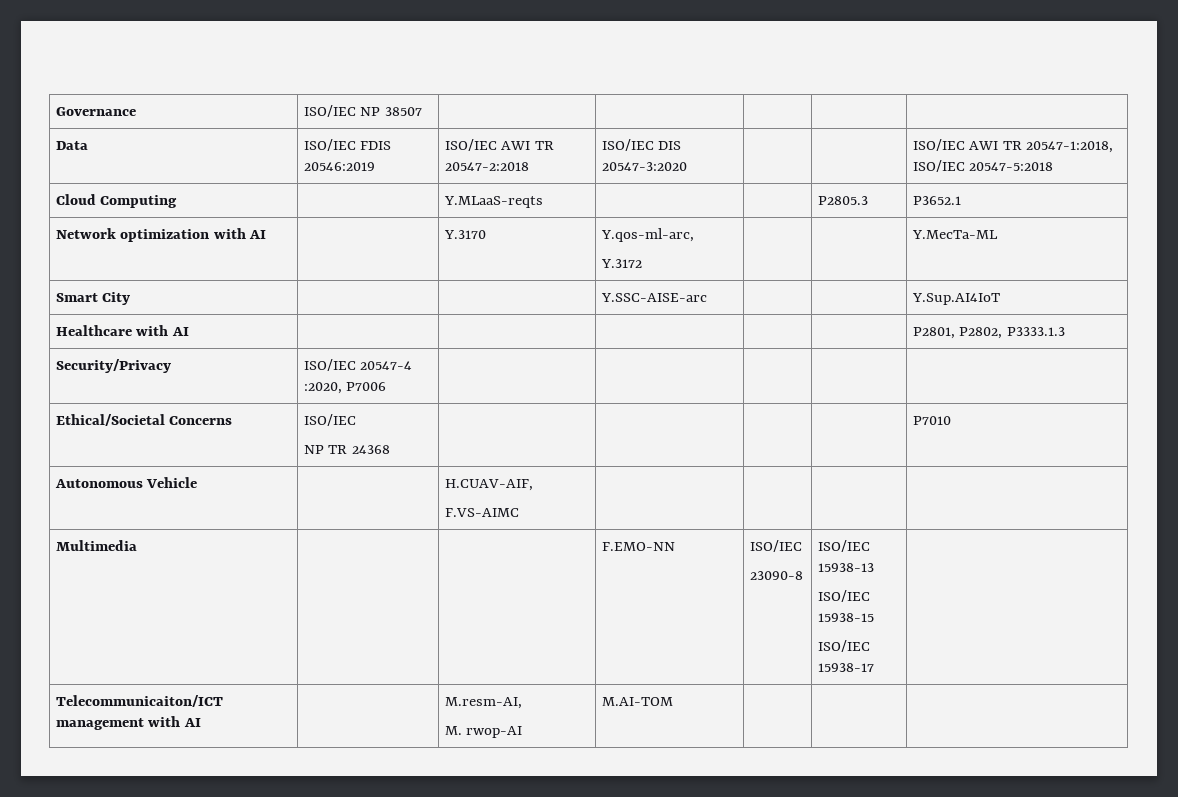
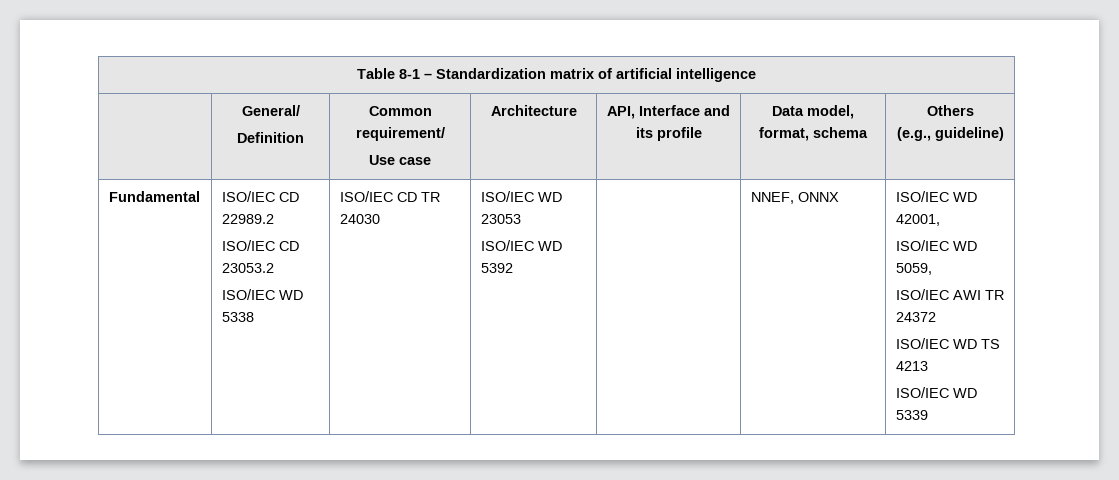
[55,107,136,116] [303,105,422,117] [55,141,88,150] [303,139,392,151] [303,162,375,171] [444,139,554,151] [444,162,529,171] [601,139,682,151] [601,162,687,171] [912,139,1114,153] [912,160,1054,172] [55,194,178,208] [443,196,543,208] [817,196,868,205] [912,196,961,205] [55,228,267,242] [443,230,486,239] [600,228,694,242] [600,259,642,268] [911,230,998,239] [55,292,131,305] [600,293,707,302] [911,293,1000,305] [55,325,189,336] [912,327,1065,339] [55,359,171,373] [303,359,413,371] [303,382,387,394] [55,414,233,426] [303,414,356,426] [303,445,390,454] [912,416,951,425] [54,477,198,488] [444,479,533,491] [444,508,519,517] [55,540,137,551] [601,542,675,551] [749,540,802,552] [749,571,803,580] [817,540,870,552] [817,563,874,572] [817,590,870,602] [817,613,874,622] [817,640,870,652] [817,663,874,672] [55,695,223,707] [55,716,201,730] [444,697,522,709] [444,726,523,738] [601,697,673,706] Governance | ISO/IEC NP 38507 | | | | | // Data | ISO/IEC FDIS 20546:2019 | ISO/IEC AWI TR 20547-2:2018 | ISO/IEC DIS 20547-3:2020 | | | ISO/IEC AWI TR 20547-1:2018, ISO/IEC 20547-5:2018 // Cloud Computing | | Y.MLaaS-reqts | | | P2805.3 | P3652.1 // Network optimization with AI | | Y.3170 | Y.qos-ml-arc, // Y.3172 | | | Y.MecTa-ML // Smart City | | | Y.SSC-AISE-arc | | | Y.Sup.AI4IoT // Healthcare with AI | | | | | | P2801, P2802, P3333.1.3 // Security/Privacy | ISO/IEC 20547-4 :2020, P7006 | | | | | // Ethical/Societal Concerns | ISO/IEC // NP TR 24368 | | | | | P7010 // Autonomous Vehicle | | H.CUAV-AIF, // F.VS-AIMC | | | | // Multimedia | | | F.EMO-NN | ISO/IEC // 23090-8 | ISO/IEC 15938-13 // ISO/IEC 15938-15 // ISO/IEC 15938-17 | // Telecommunicaiton/ICT management with AI | | M.resm-AI, // M. rwop-AI | M.AI-TOM | | | -> [357,68,756,82] [241,105,300,116] [237,132,304,143] [368,106,432,116] [355,127,445,141] [369,155,431,165] [490,105,577,116] [607,105,730,119] [635,127,702,141] [772,105,854,119] [759,127,868,141] [926,105,974,116] [896,127,1004,141] [108,191,200,202] [221,191,299,202] [221,214,274,224] [221,240,299,251] [221,263,274,273] [221,289,303,300] [221,312,254,322] [339,191,440,202] [339,214,380,224] [480,191,562,202] [480,214,521,224] [480,240,562,251] [480,263,513,273] [750,192,839,204] [895,191,977,202] [895,214,940,226] [895,240,977,251] [895,263,932,275] [895,289,1004,300] [895,312,936,322] [895,338,1000,349] [895,361,928,371] [895,387,977,398] [895,410,928,420] Table 8-1 – Standardization matrix of artificial intelligence // | General/ // Definition | Common requirement/ // Use case | Architecture | API, Interface and its profile | Data model, format, schema | Others // (e.g., guideline) // Fundamental | ISO/IEC CD 22989.2 // ISO/IEC CD 23053.2 // ISO/IEC WD 5338 | ISO/IEC CD TR 24030 | ISO/IEC WD 23053 // ISO/IEC WD 5392 | | NNEF, ONNX | ISO/IEC WD 42001, // ISO/IEC WD 5059, // ISO/IEC AWI TR 24372 // ISO/IEC WD TS 4213 // ISO/IEC WD 5339

